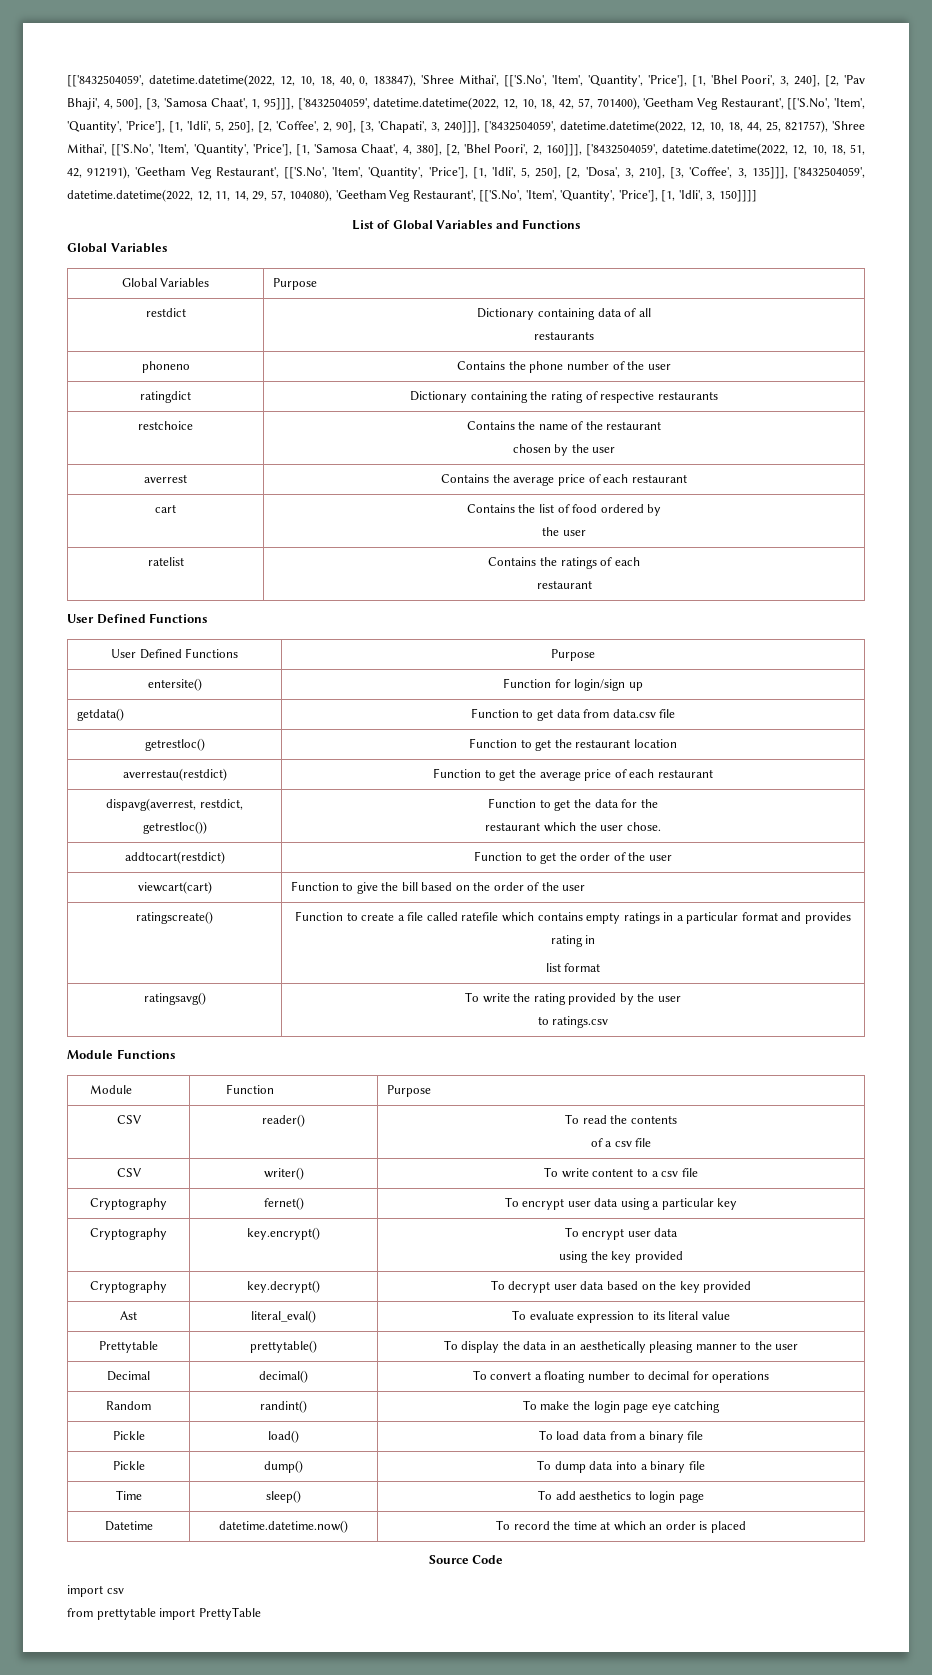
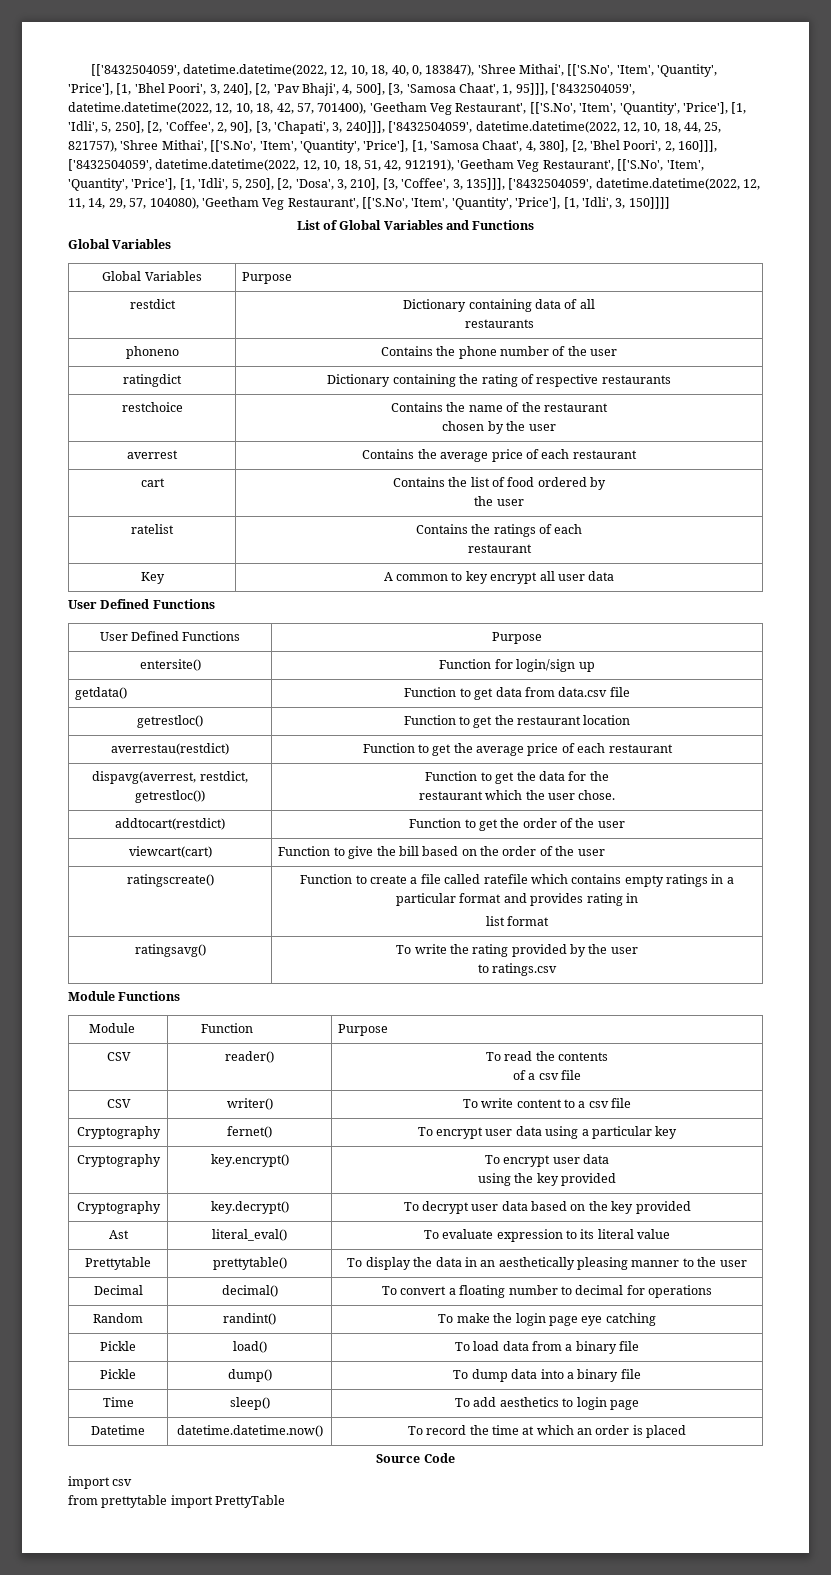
(592, 584) none -> [140,572,165,584] [383,571,615,584] // Key | A common to key encrypt all user data

